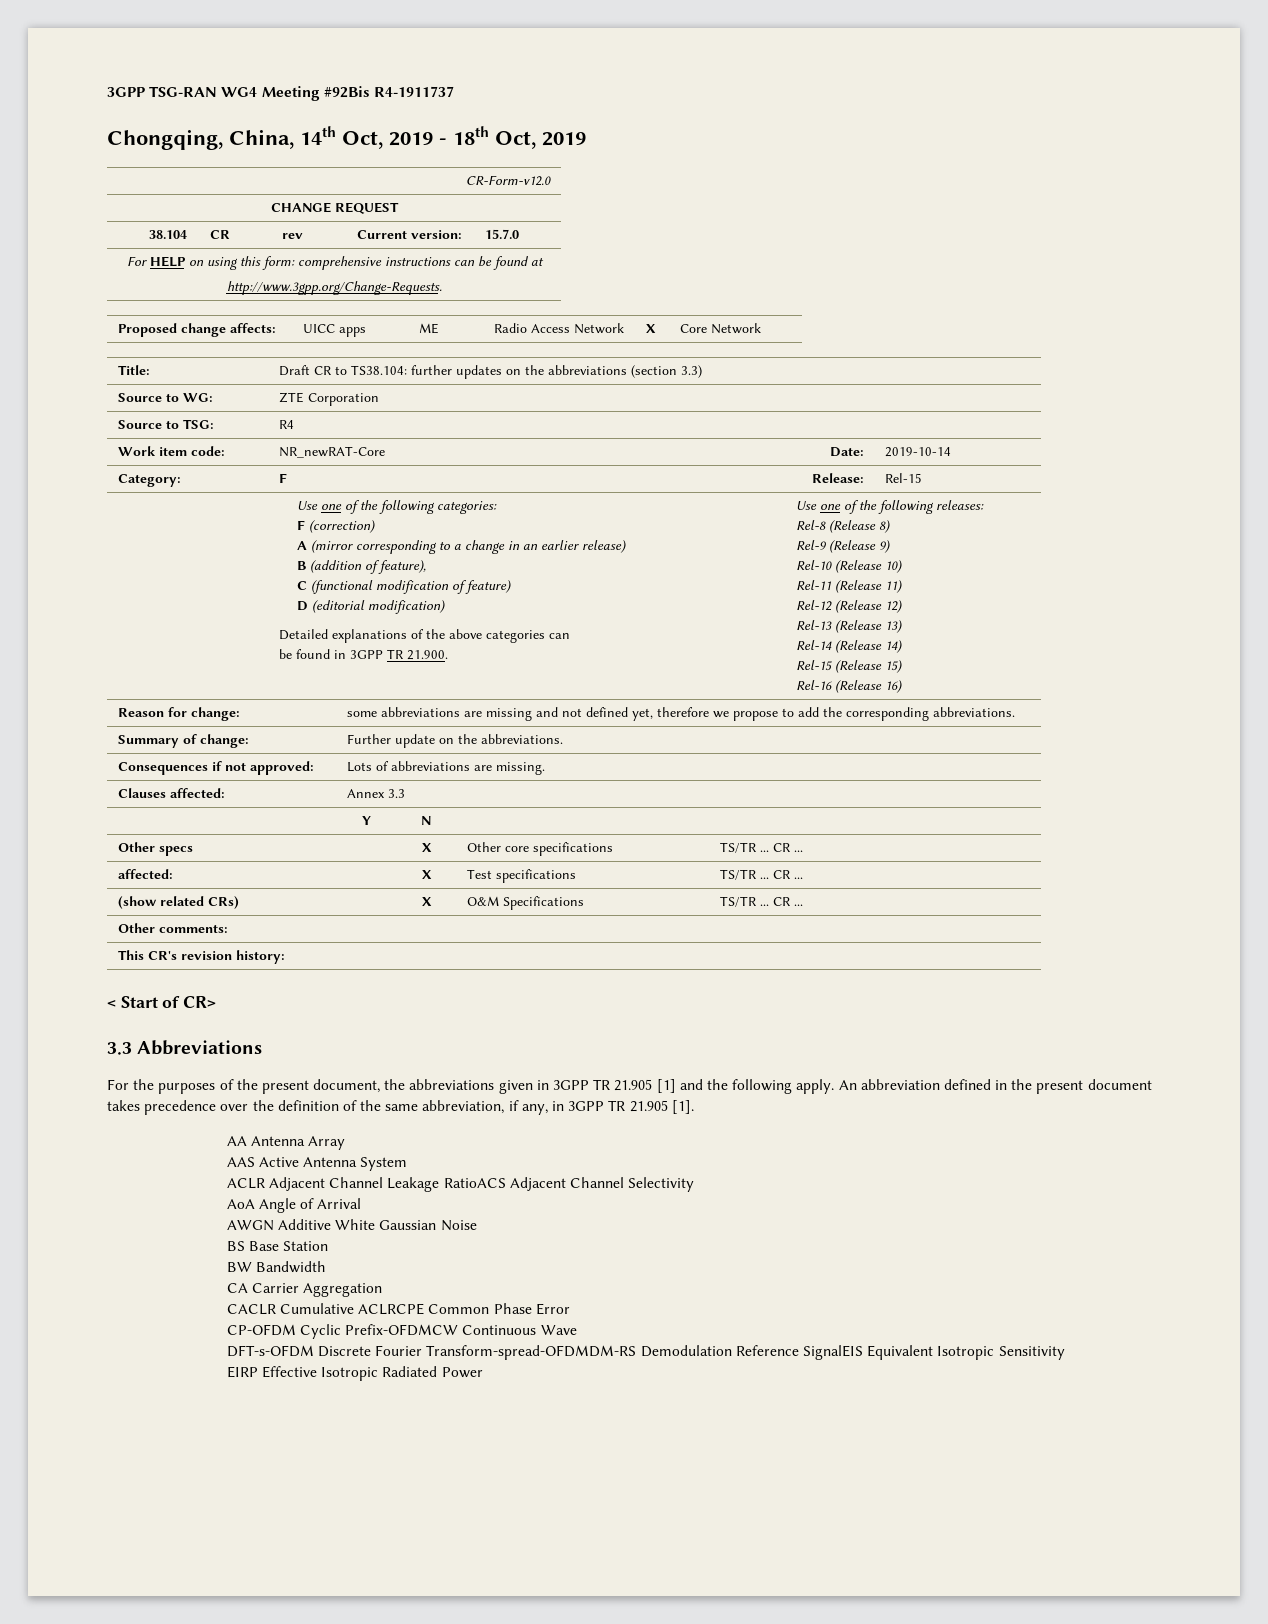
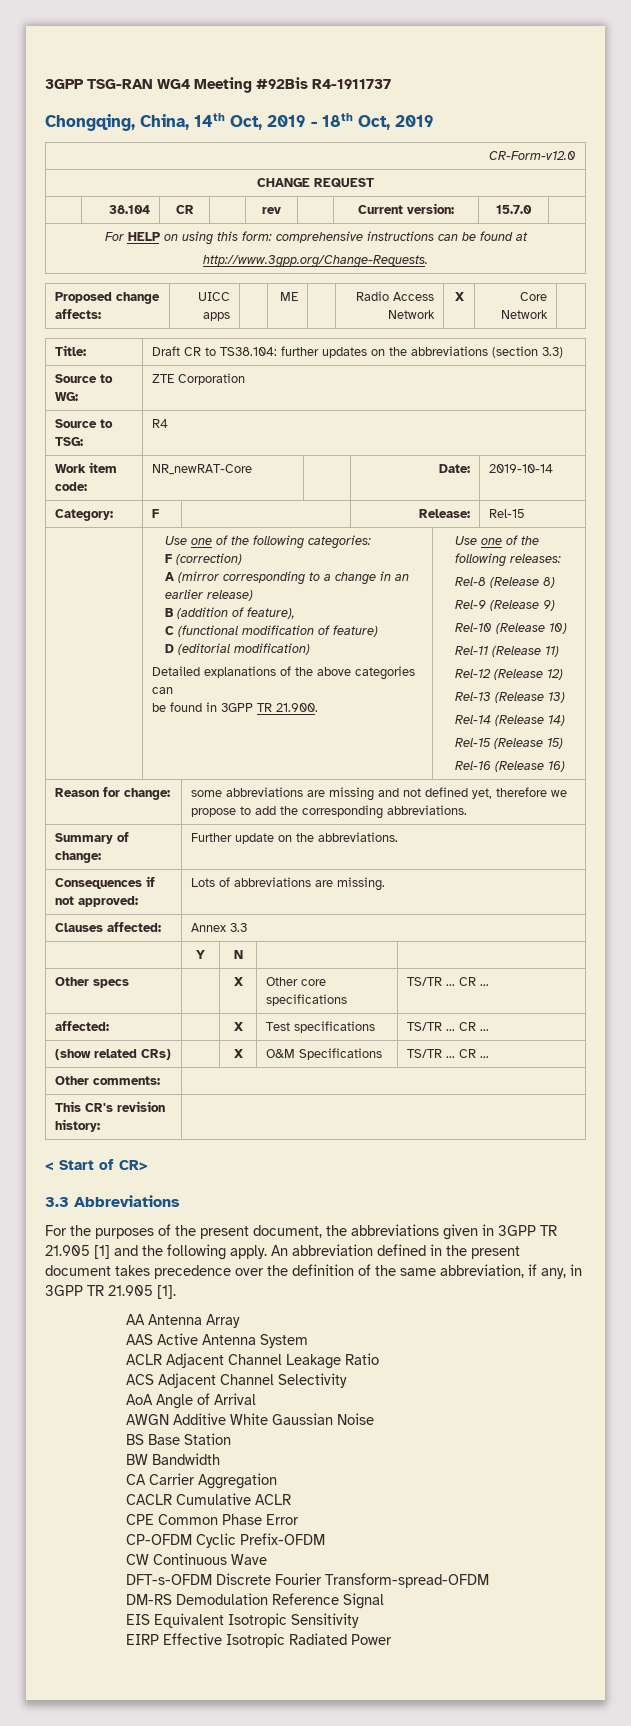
[443,1178,506,1188] RatioACS -> [344,1353,379,1365] [125,1374,154,1385] Ratio // ACS
[358,1303,425,1315] ACLRCPE -> [254,1494,291,1505] [125,1514,154,1525] ACLR // CPE
[345,1324,459,1336] Prefix-OFDMCW -> [239,1533,325,1545] [125,1554,149,1565] Prefix-OFDM // CW
[426,1345,863,1360] Transform-spread-OFDMDM-RS Demodulation Reference SignalEIS -> [324,1573,489,1588] [125,1593,384,1609] [125,1614,150,1625] Transform-spread-OFDM // DM-RS Demodulation Reference Signal // EIS

